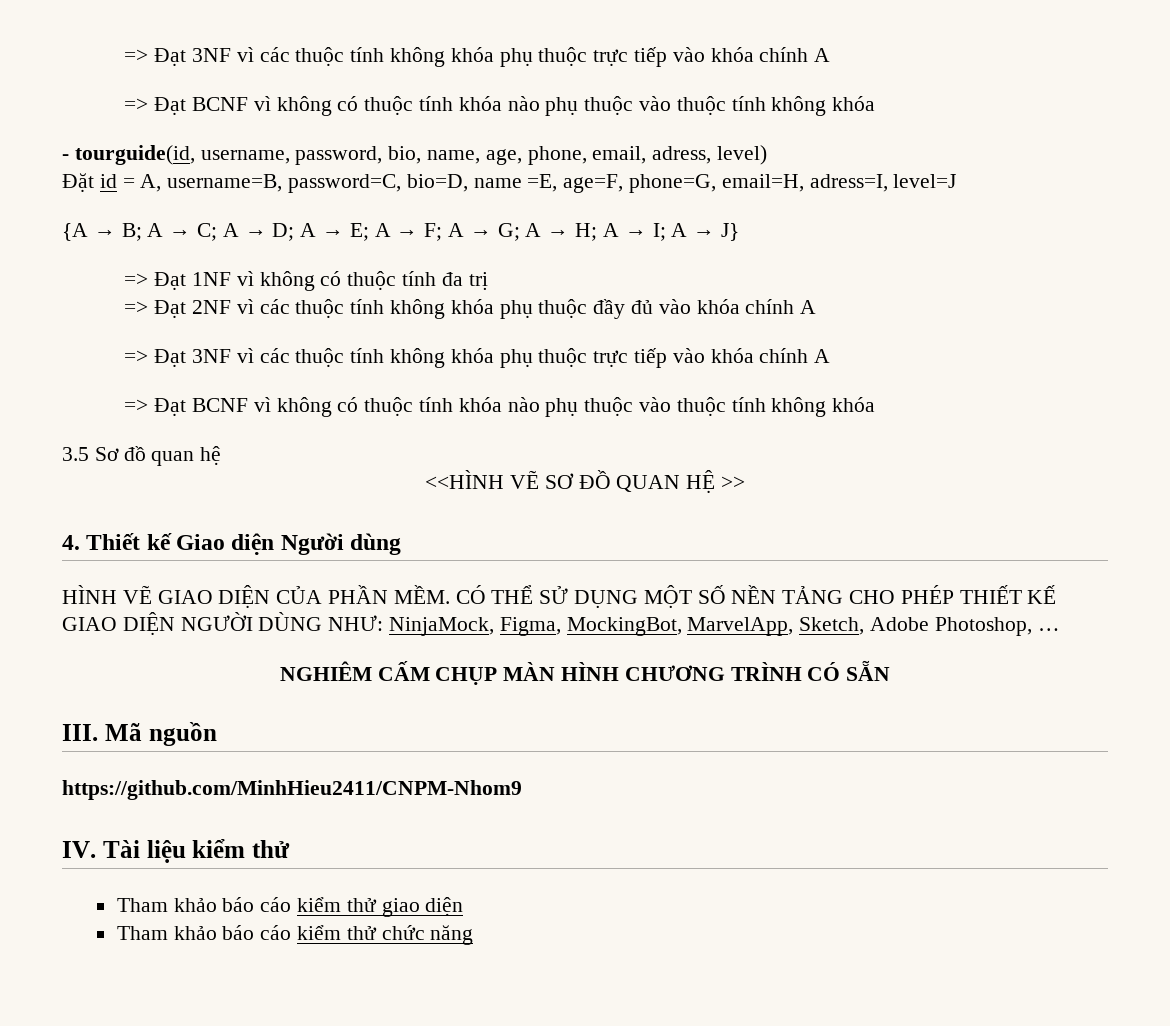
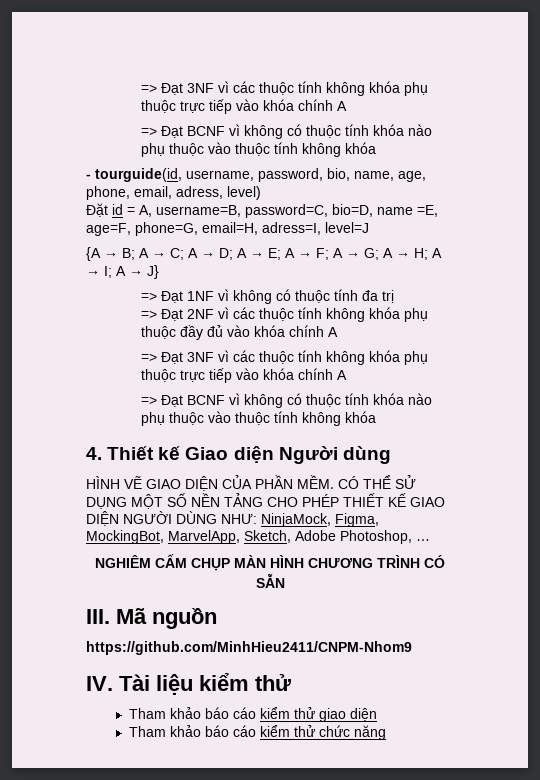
[62,446,222,466] [425,470,745,493] // 3.5 Sơ đồ quan hệ // <<HÌNH VẼ SƠ ĐỒ QUAN HỆ >> -> (377, 417) none

